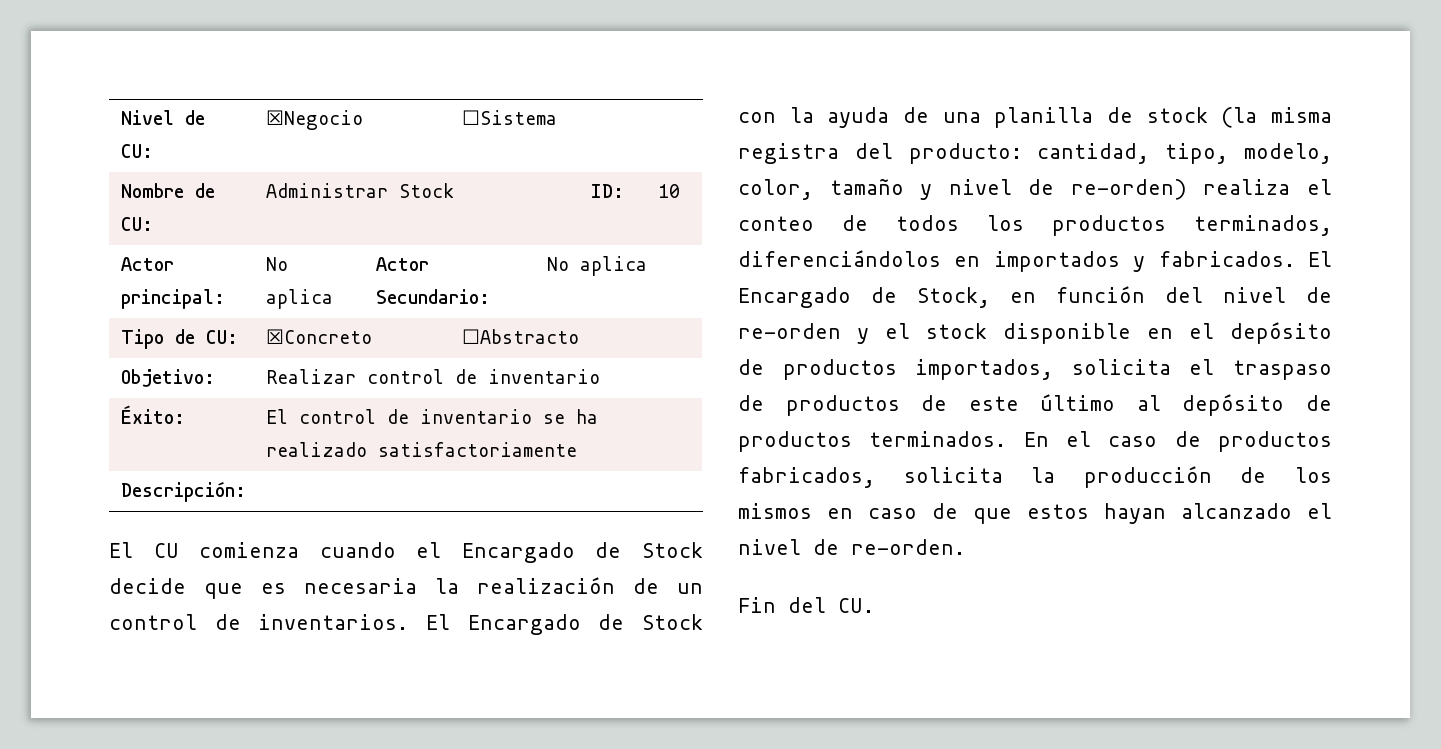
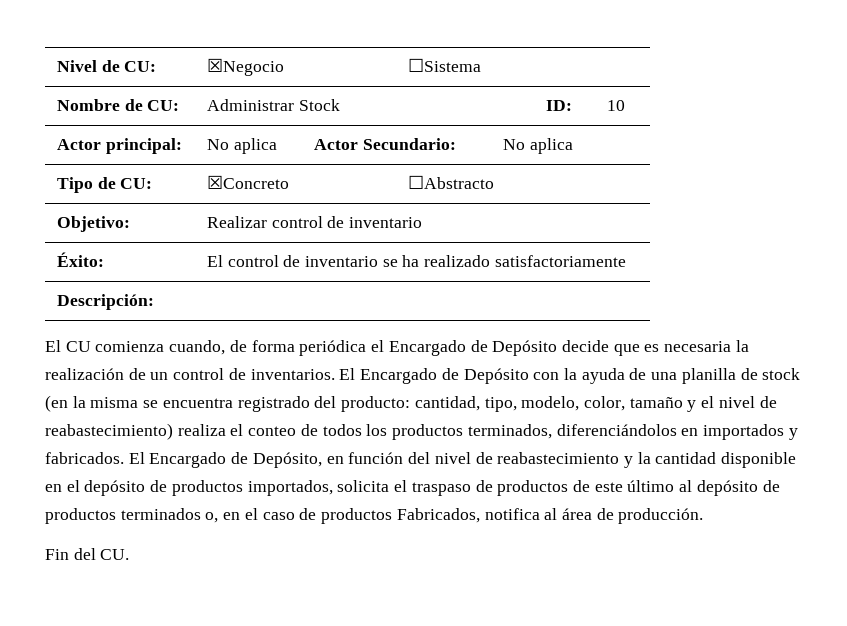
[319,542,396,558] cuando -> [169,340,367,356] cuando, de forma periódica
[641,542,703,558] Stock -> [492,340,558,356] Depósito
[642,614,704,630] Stock -> [463,368,529,384] Depósito
[1221,107,1332,128] [738,143,839,164] (la misma registra -> [45,395,310,412] (en la misma se encuentra registrado
[948,179,1187,200] nivel de re-orden) -> [701,396,777,408] [45,423,173,440] el nivel de reabastecimiento)
[917,287,990,308] Stock, -> [252,452,322,468] Depósito,
[738,323,987,344] re-orden y el stock -> [497,452,717,468] reabastecimiento y la cantidad
[869,431,1049,447] terminados. En -> [120,508,241,523] terminados o, en
[738,466,1332,488] [738,503,1332,524] [738,539,965,555] fabricados, solicita la producción de los mismos en caso de que estos hayan alcanzado el nivel de re-orden. -> [396,508,704,524] Fabricados, notifica al área de producción.

